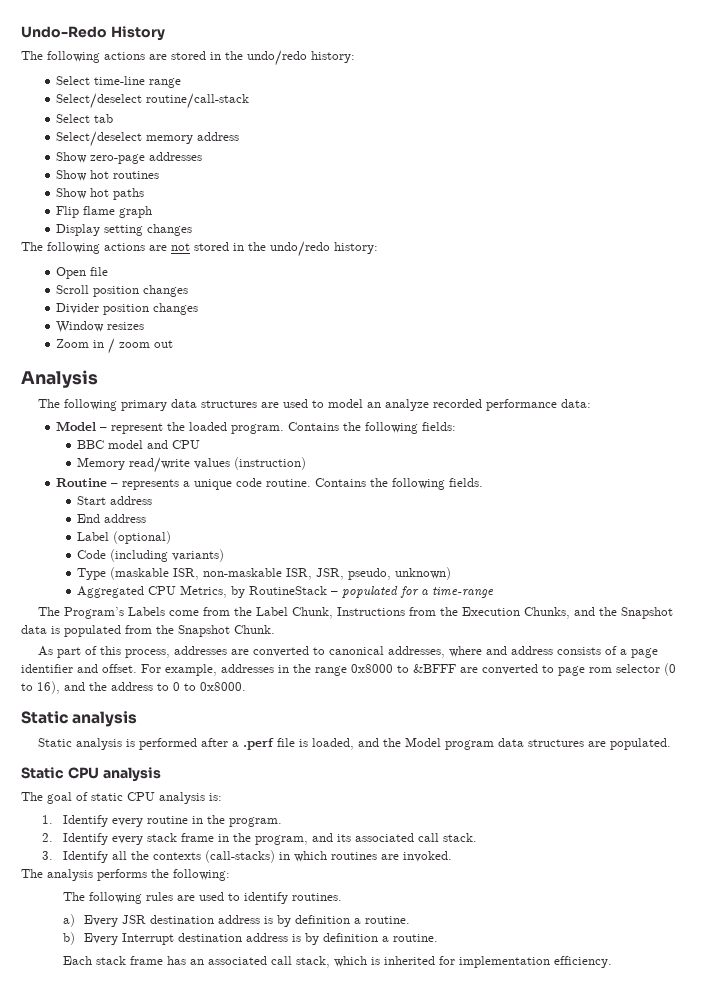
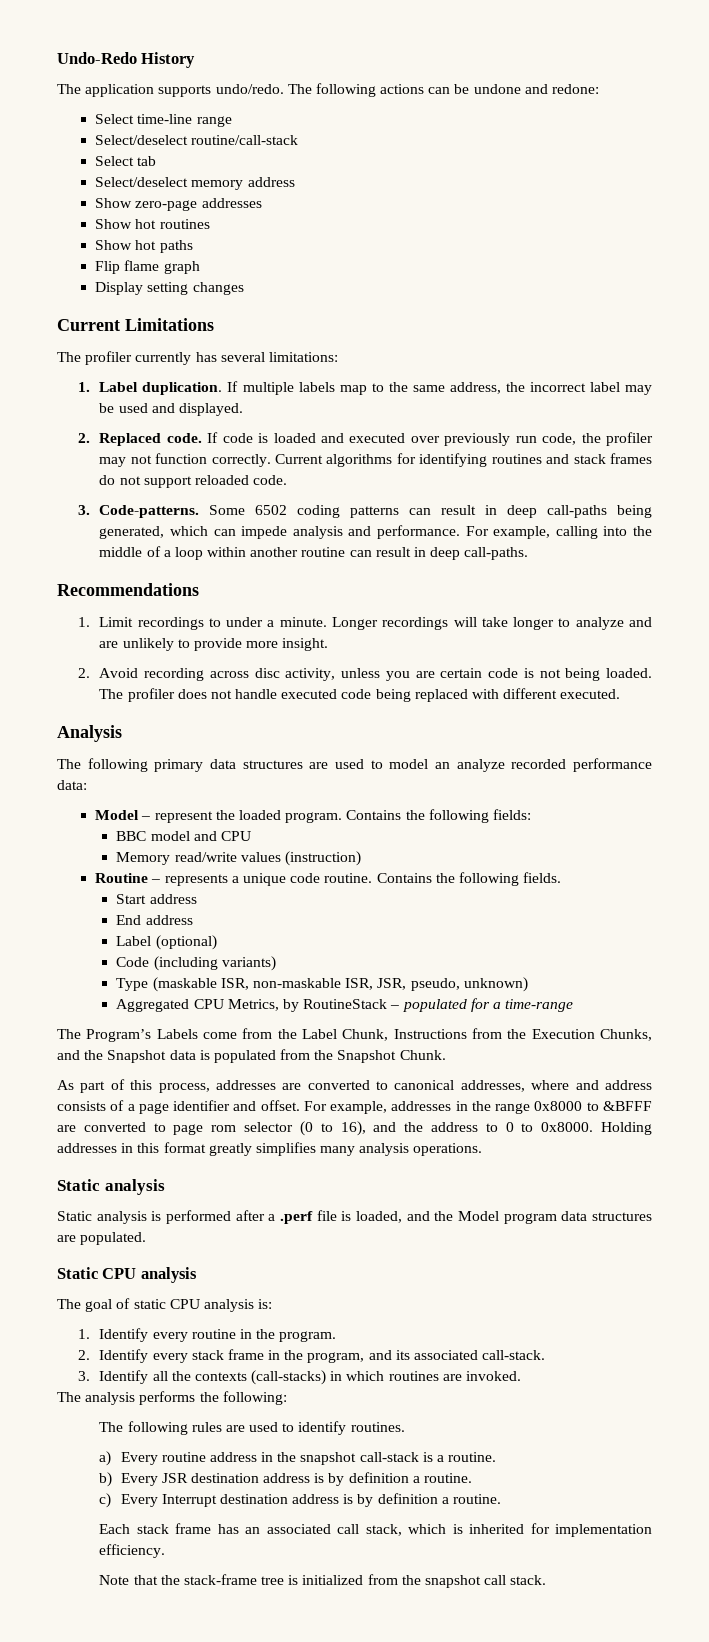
[47,50,355,66] following actions are stored in the undo/redo history: -> [85,83,600,97] application supports undo/redo. The following actions can be undone and redone:
[21,241,378,257] [56,267,109,279] [56,285,189,297] [56,303,199,315] [56,321,145,333] [56,338,174,354] // The following actions are not stored in the undo/redo history: // Open file // Scroll position changes // Divider position changes // Window resizes // Zoom in / zoom out -> [57,318,214,331] [57,351,338,365] [78,381,652,395] [99,403,243,416] [78,432,653,446] [99,453,652,467] [99,475,288,488] [78,505,652,518] [99,525,652,539] [99,546,529,560] [57,583,199,596] [78,617,652,630] [99,638,329,651] [78,668,652,681] [99,688,621,702] // Current Limitations // The profiler currently has several limitations: // 1. Label duplication. If multiple labels map to the same address, the incorrect label may be used and displayed. // 2. Replaced code. If code is loaded and executed over previously run code, the profiler may not function correctly. Current algorithms for identifying routines and stack frames do not support reloaded code. // 3. Code-patterns. Some 6502 coding patterns can result in deep call-paths being generated, which can impede analysis and performance. For example, calling into the middle of a loop within another routine can result in deep call-paths. // Recommendations // 1. Limit recordings to under a minute. Longer recordings will take longer to analyze and are unlikely to provide more insight. // 2. Avoid recording across disc activity, unless you are certain code is not being loaded. The profiler does not handle executed code being replaced with different executed.
(246, 686) none -> [601,1122,652,1135] [57,1142,483,1156] Holding addresses in this format greatly simplifies many analysis operations.
[418,833,478,842] call stack. -> [482,1350,546,1360] call-stack.
(119, 921) none -> [161,1452,497,1465] [99,1472,158,1487] routine address in the snapshot call-stack is a routine. // b) Every
[63,932,76,945] b) -> [99,1493,112,1508] c)
(613, 962) none -> [99,1574,547,1588] // Note that the stack-frame tree is initialized from the snapshot call stack.

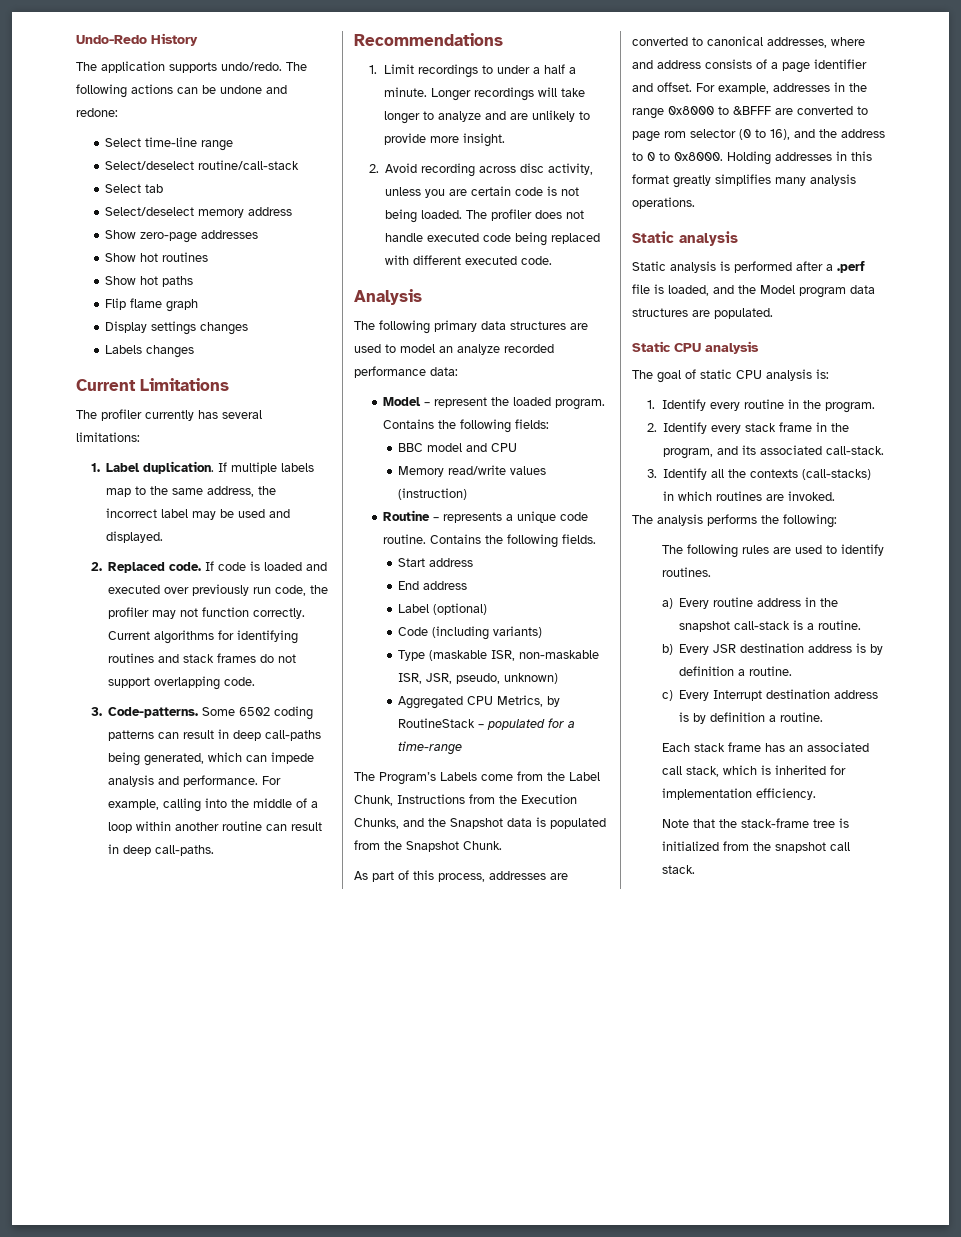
[147,282,189,295] setting -> [151,321,249,335] [105,345,143,354] settings changes // Labels
[194,475,249,485] reloaded -> [154,676,221,690] overlapping
(275, 623) none -> [543,64,576,74] half a
[560,689,621,699] executed. -> [465,256,553,265] executed code.

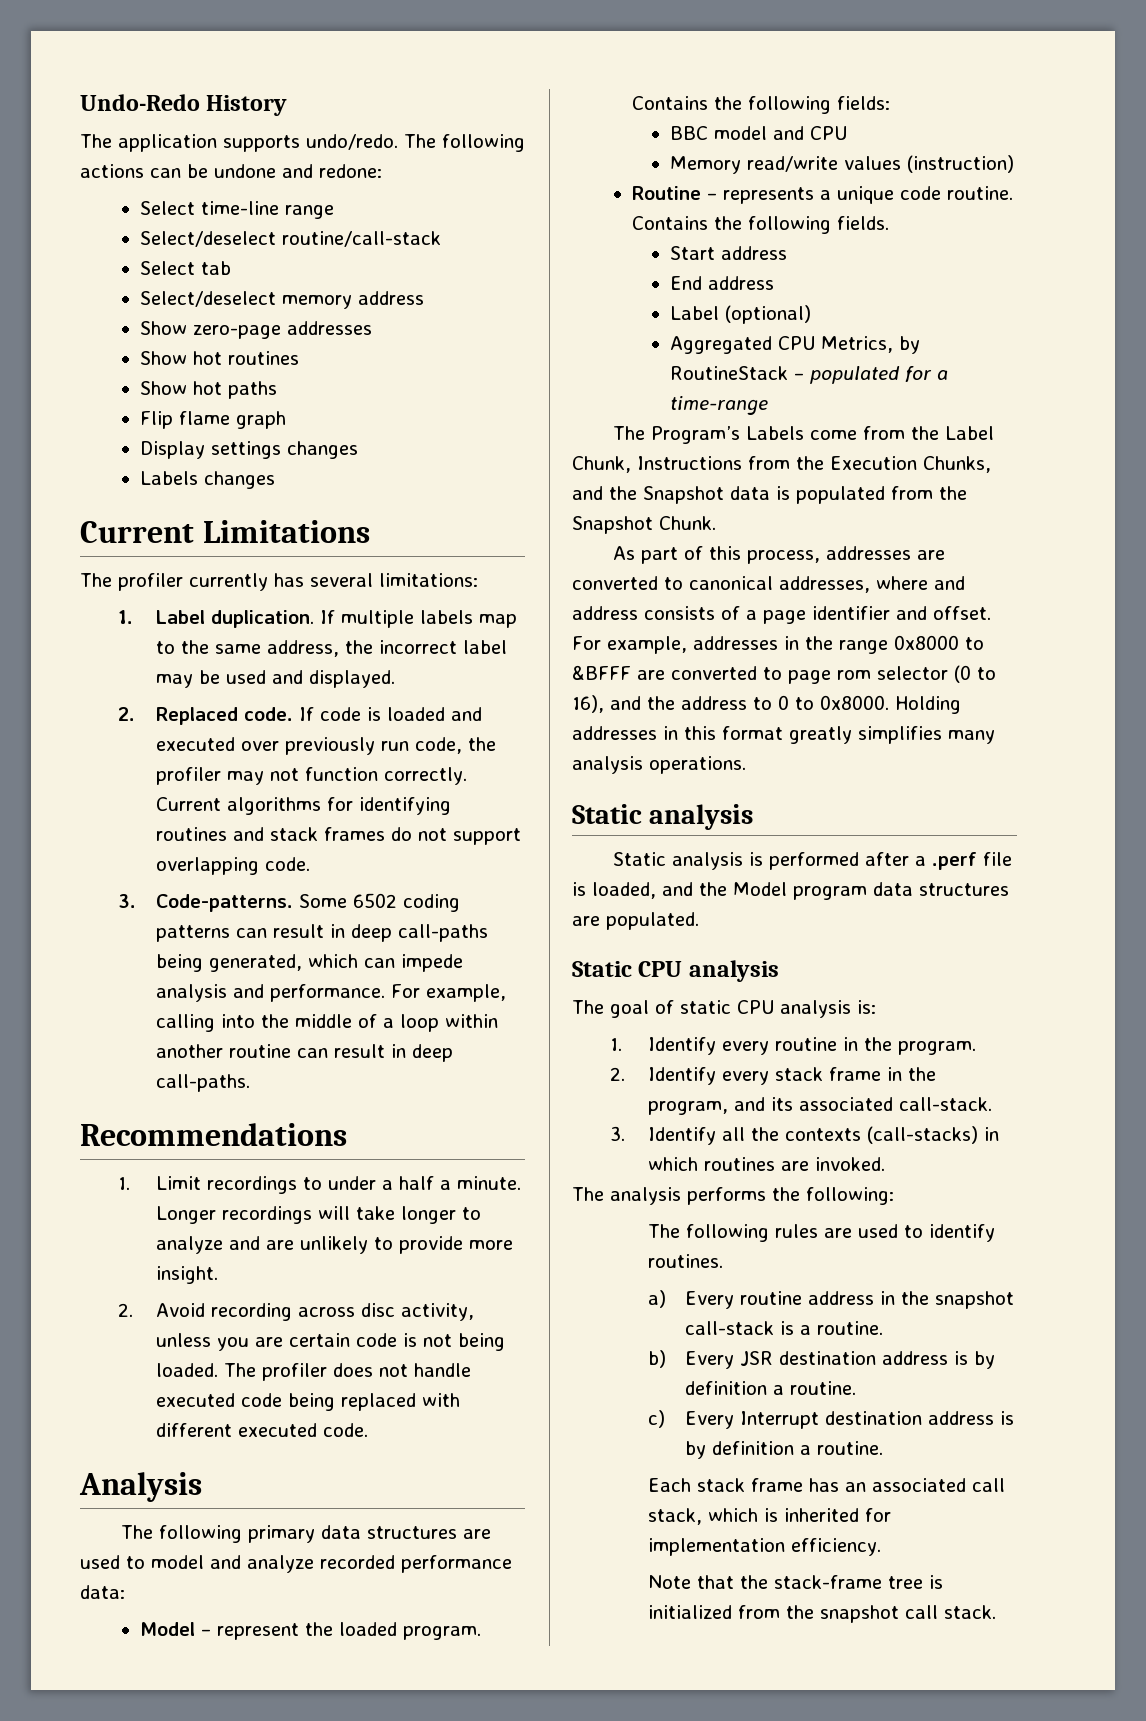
[439,346,453,353] an -> [210,1555,241,1569] and
[398,626,543,640] [398,650,600,661] [398,673,559,684] // Code (including variants) // Type (maskable ISR, non-maskable ISR, JSR, pseudo, unknown) -> (812, 314) none

